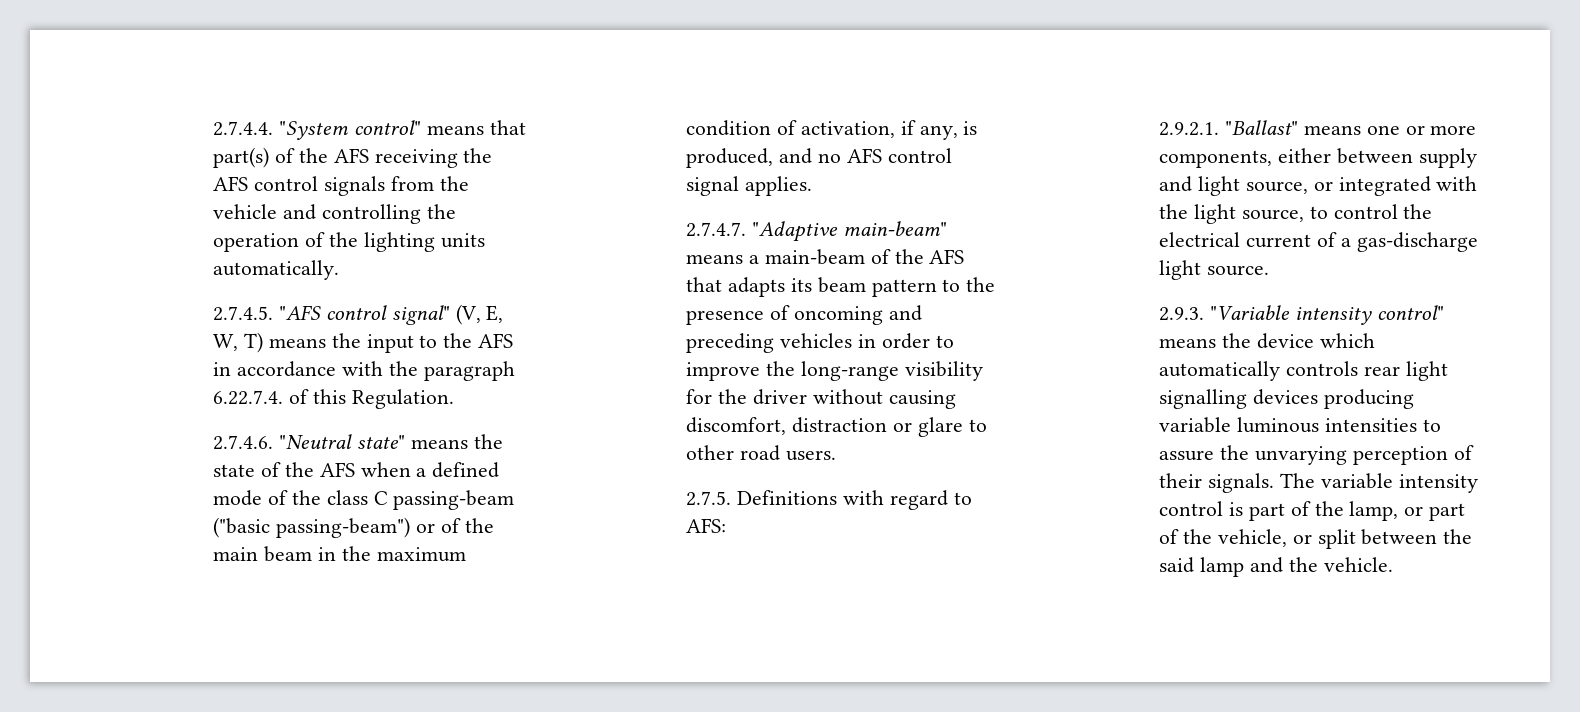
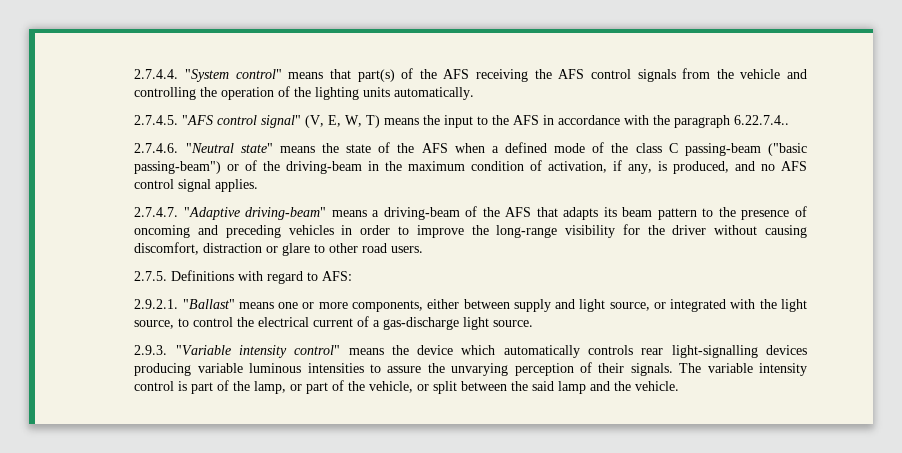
[213,389,454,409] 6.22.7.4. of this Regulation. -> [734,115,790,125] 6.22.7.4..
[213,546,313,562] main beam -> [286,161,363,174] driving-beam
[842,221,947,236] main-beam" -> [245,207,327,220] driving-beam"
[764,249,865,265] main-beam -> [383,207,460,220] driving-beam
[1405,361,1448,381] [1159,389,1248,409] light signalling -> [671,345,758,358] light-signalling

